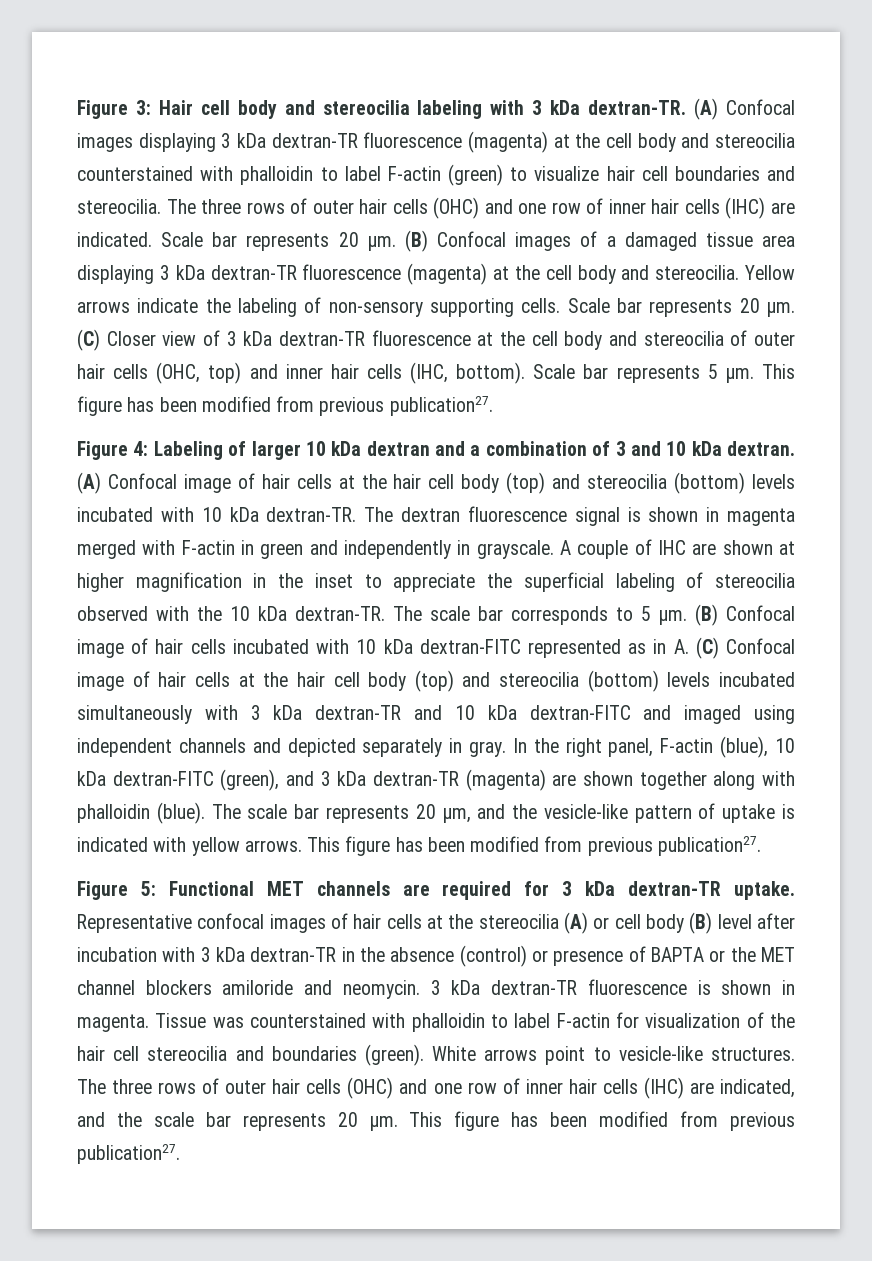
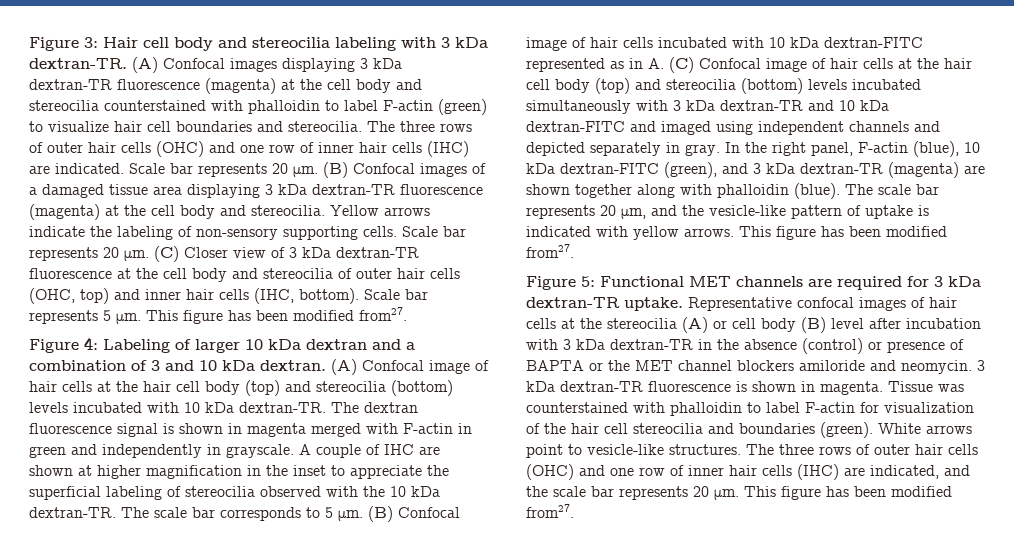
[276,396,493,416] from previous publication27. -> [359,307,407,321] from27.
[544,836,761,856] from previous publication27. -> [526,244,574,258] from27.
[680,1111,795,1131] [77,1144,180,1164] from previous publication27. -> [526,504,574,518] from27.

